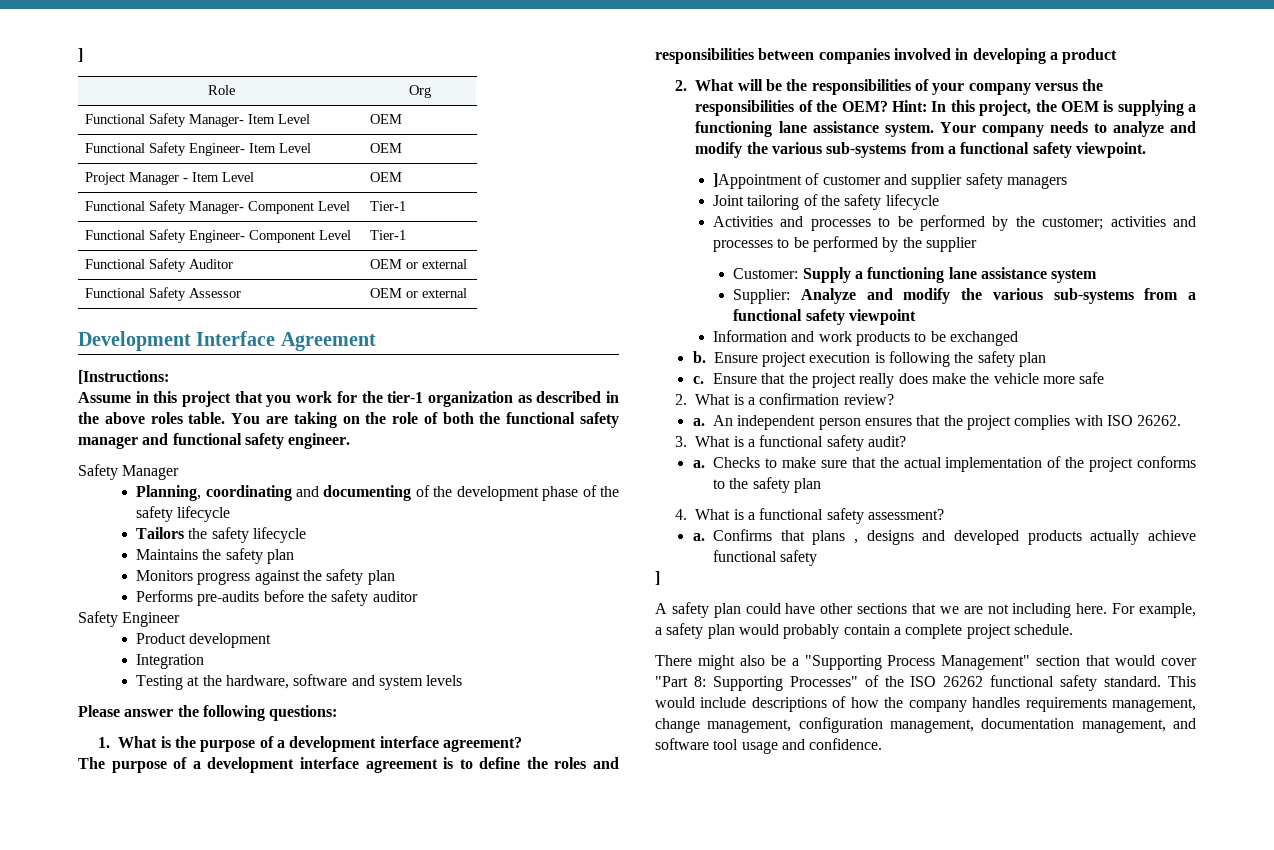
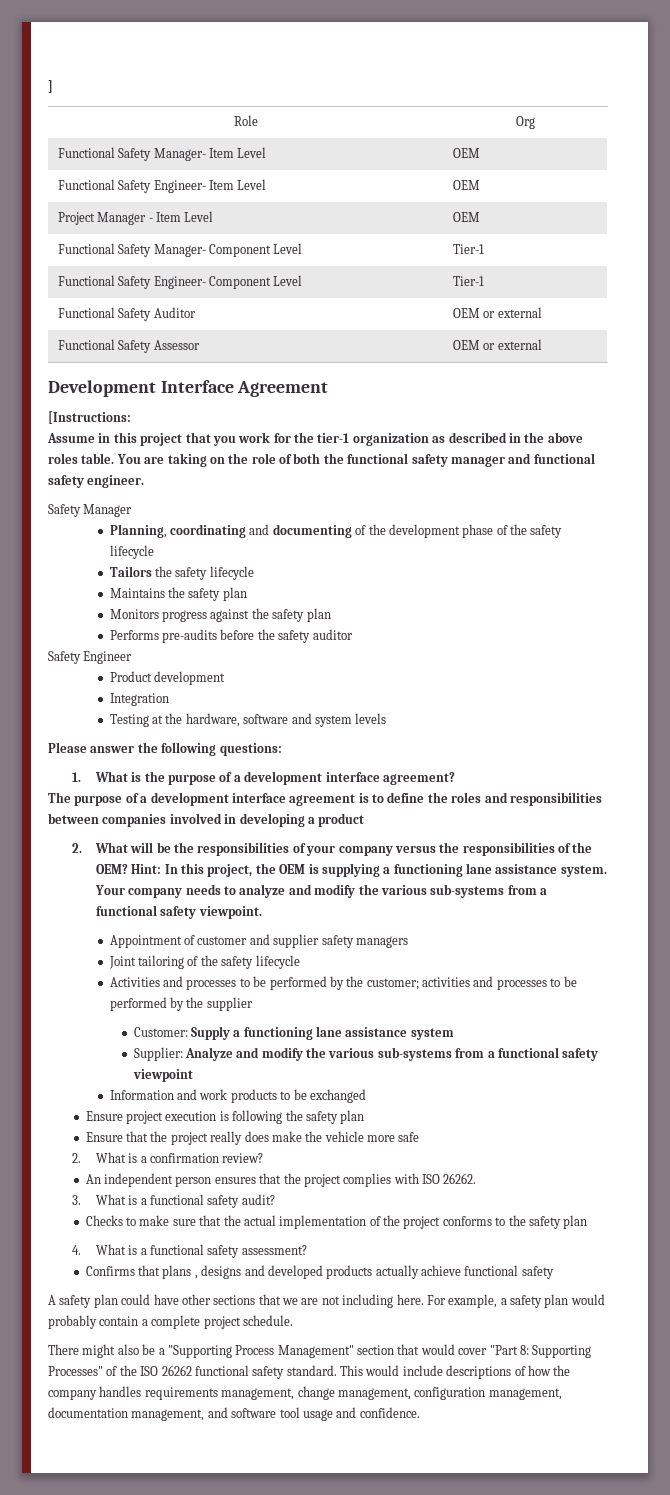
[713,173,803,189] ]Appointment -> [109,935,182,948] Appointment
[692,351,706,363] b. -> (366, 1096) none
[692,376,704,384] c. -> (365, 1117) none
[692,418,705,426] a. -> (264, 1158) none
[692,460,705,468] a. -> (275, 1199) none
[692,533,705,541] a. -> (307, 1250) none
[655,571,660,585] // ] -> (554, 1272) none

